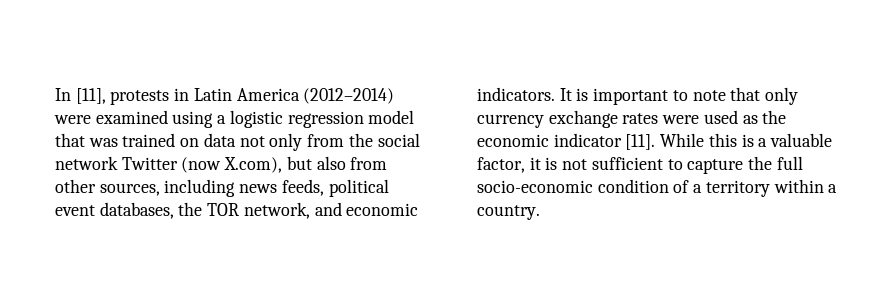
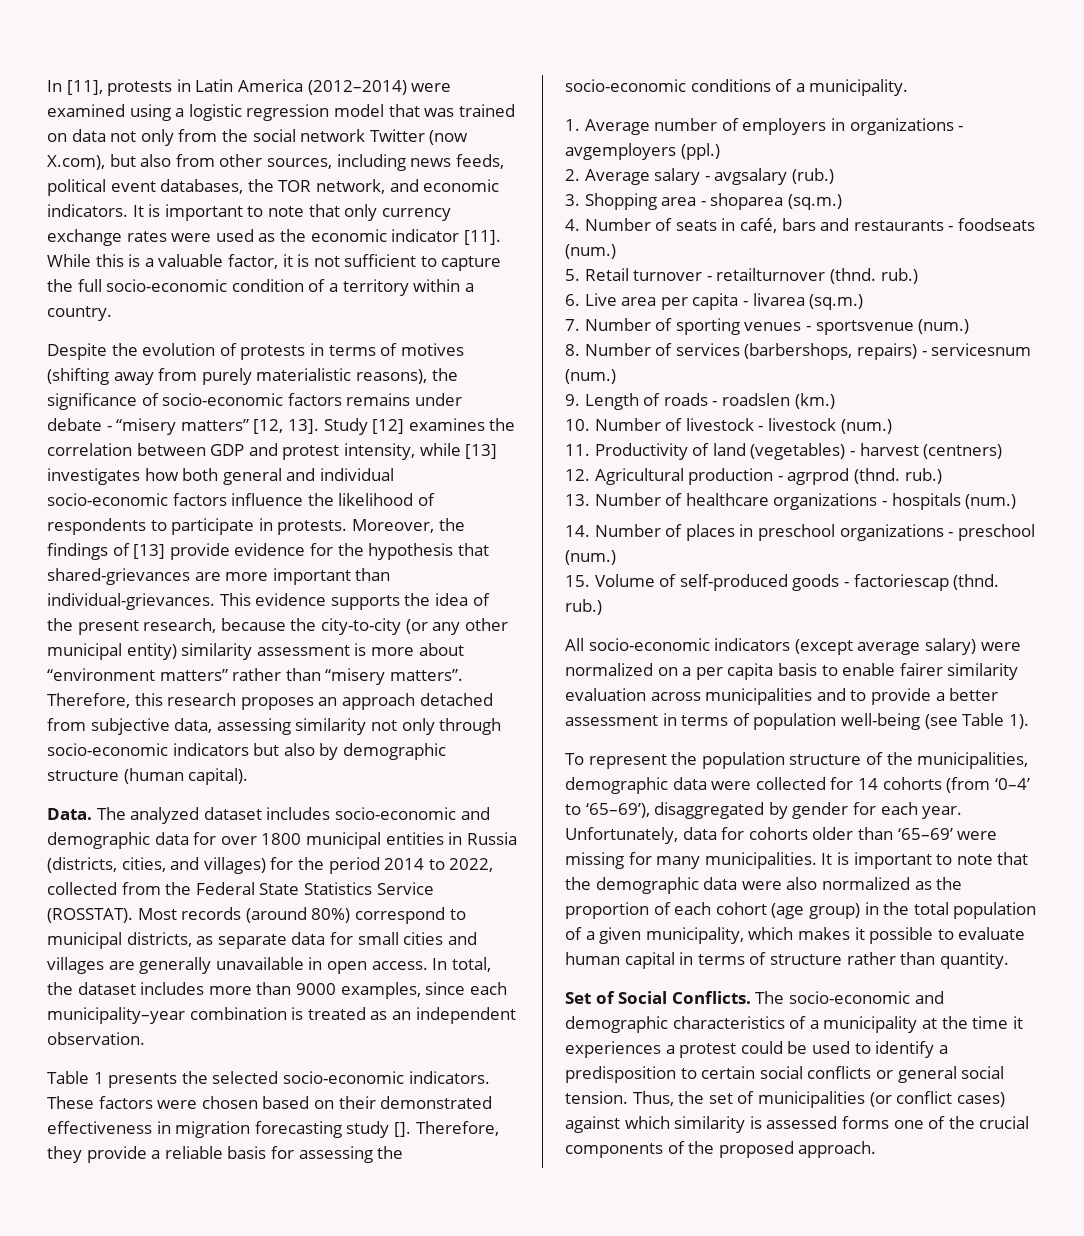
(540, 212) none -> [47,343,464,360] [47,368,458,385] [47,393,462,410] [47,418,516,435] [47,443,498,460] [47,468,394,485] [47,493,435,506] [47,518,465,535] [47,543,489,560] [47,568,391,585] [47,593,490,610] [47,618,508,635] [47,643,464,660] [47,668,463,685] [47,693,493,710] [47,718,502,735] [47,743,446,760] [47,768,249,785] [47,807,490,824] [47,832,517,849] [47,857,494,874] [47,882,434,895] [47,907,466,924] [47,932,477,949] [47,957,491,974] [47,982,507,999] [47,1007,516,1024] [47,1032,145,1045] [47,1071,490,1088] [47,1096,493,1109] [47,1121,499,1138] [47,1146,404,1163] [565,79,909,96] [565,118,964,135] [565,143,720,160] [565,168,834,185] [565,193,842,210] [565,218,1035,233] [565,244,616,259] [565,268,918,284] [565,293,864,310] [565,318,970,335] [565,343,1032,360] [565,369,616,384] [565,393,835,410] [565,418,892,434] [565,443,1003,460] [565,468,942,485] [565,493,1017,510] [565,524,1035,541] [565,550,616,565] [565,574,1000,591] [565,599,602,615] [565,638,1021,655] [565,663,1019,680] [565,688,999,705] [565,713,1029,730] [565,752,1029,769] [565,777,1030,794] [565,802,963,819] [565,827,998,844] [565,852,1029,869] [565,877,963,894] [565,902,1037,919] [565,927,1026,944] [565,952,1009,969] [565,991,944,1004] [565,1016,1023,1033] [565,1041,948,1058] [565,1066,1005,1083] [565,1091,1005,1108] [565,1116,1030,1133] [565,1141,877,1158] // Despite the evolution of protests in terms of motives (shifting away from purely materialistic reasons), the significance of socio-economic factors remains under debate - “misery matters” [12, 13]. Study [12] examines the correlation between GDP and protest intensity, while [13] investigates how both general and individual socio-economic factors influence the likelihood of respondents to participate in protests. Moreover, the findings of [13] provide evidence for the hypothesis that shared-grievances are more important than individual-grievances. This evidence supports the idea of the present research, because the city-to-city (or any other municipal entity) similarity assessment is more about “environment matters” rather than “misery matters”. Therefore, this research proposes an approach detached from subjective data, assessing similarity not only through socio-economic indicators but also by demographic structure (human capital). // Data. The analyzed dataset includes socio-economic and demographic data for over 1800 municipal entities in Russia (districts, cities, and villages) for the period 2014 to 2022, collected from the Federal State Statistics Service (ROSSTAT). Most records (around 80%) correspond to municipal districts, as separate data for small cities and villages are generally unavailable in open access. In total, the dataset includes more than 9000 examples, since each municipality–year combination is treated as an independent observation. // Table 1 presents the selected socio-economic indicators. These factors were chosen based on their demonstrated effectiveness in migration forecasting study []. Therefore, they provide a reliable basis for assessing the socio-economic conditions of a municipality. // 1. Average number of employers in organizations - avgemployers (ppl.) // 2. Average salary - avgsalary (rub.) // 3. Shopping area - shoparea (sq.m.) // 4. Number of seats in café, bars and restaurants - foodseats (num.) // 5. Retail turnover - retailturnover (thnd. rub.) // 6. Live area per capita - livarea (sq.m.) // 7. Number of sporting venues - sportsvenue (num.) // 8. Number of services (barbershops, repairs) - servicesnum (num.) // 9. Length of roads - roadslen (km.) // 10. Number of livestock - livestock (num.) // 11. Productivity of land (vegetables) - harvest (centners) // 12. Agricultural production - agrprod (thnd. rub.) // 13. Number of healthcare organizations - hospitals (num.) // 14. Number of places in preschool organizations - preschool (num.) // 15. Volume of self-produced goods - factoriescap (thnd. rub.) // All socio-economic indicators (except average salary) were normalized on a per capita basis to enable fairer similarity evaluation across municipalities and to provide a better assessment in terms of population well-being (see Table 1). // To represent the population structure of the municipalities, demographic data were collected for 14 cohorts (from ‘0–4’ to ‘65–69’), disaggregated by gender for each year. Unfortunately, data for cohorts older than ‘65–69’ were missing for many municipalities. It is important to note that the demographic data were also normalized as the proportion of each cohort (age group) in the total population of a given municipality, which makes it possible to evaluate human capital in terms of structure rather than quantity. // Set of Social Conflicts. The socio-economic and demographic characteristics of a municipality at the time it experiences a protest could be used to identify a predisposition to certain social conflicts or general social tension. Thus, the set of municipalities (or conflict cases) against which similarity is assessed forms one of the crucial components of the proposed approach.

